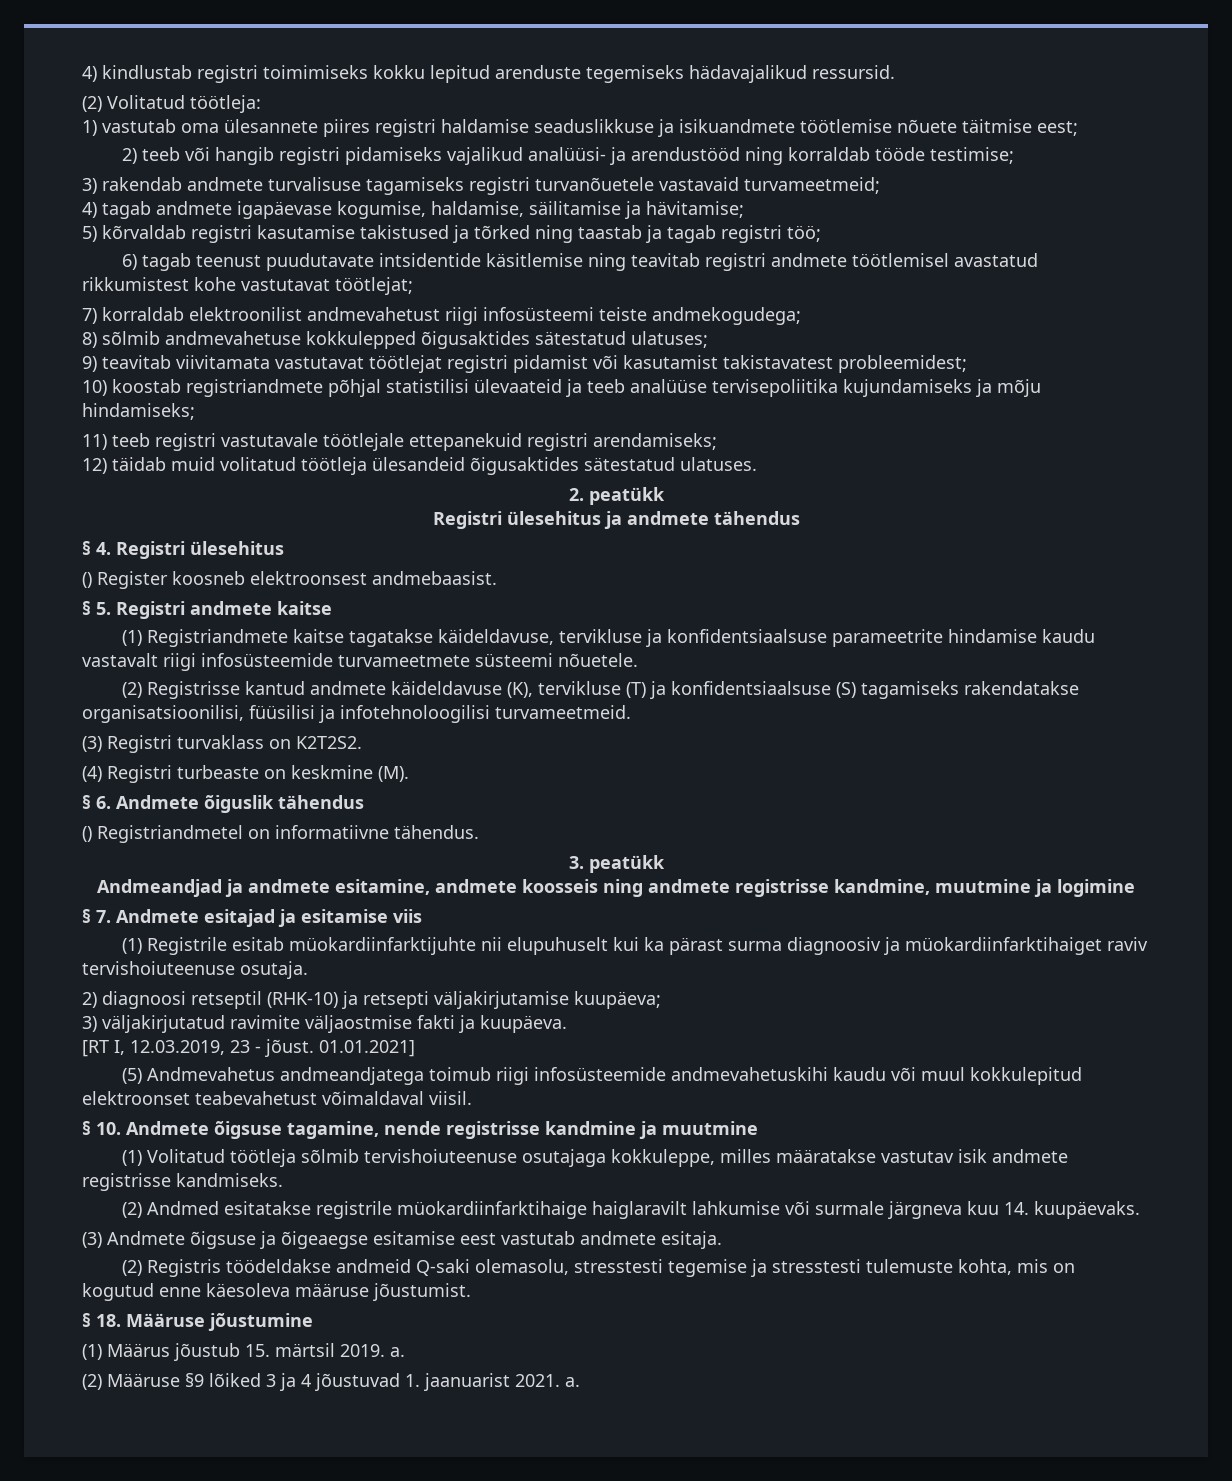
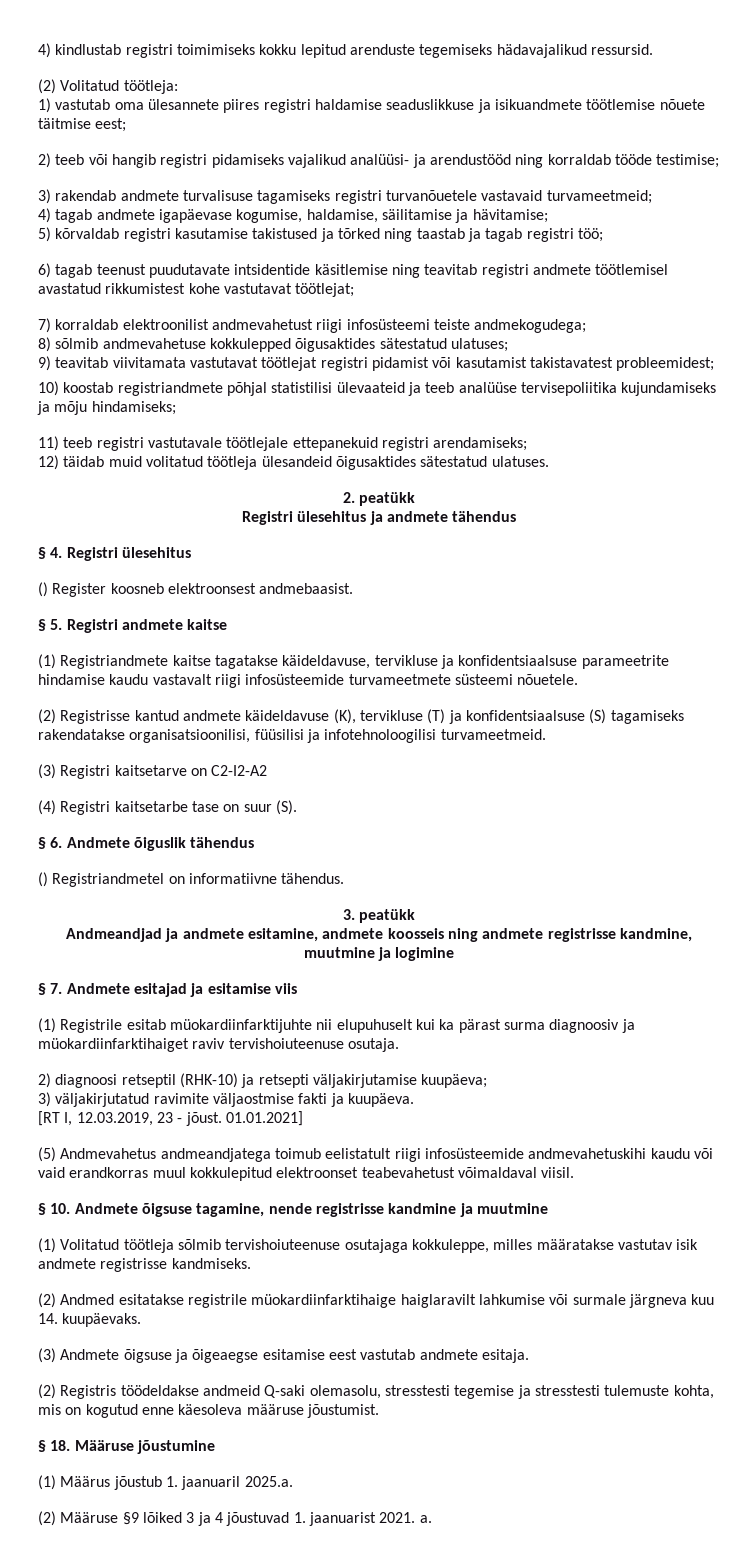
[177,735,362,749] turvaklass on K2T2S2. -> [114,765,268,776] kaitsetarve on C2-I2-A2
[177,765,409,782] turbeaste on keskmine (M). -> [114,800,297,815] kaitsetarbe tase on suur (S).
(492, 1074) none -> [325,1148,392,1159] eelistatult
(917, 1074) none -> [38,1167,149,1178] vaid erandkorras
[245,1343,405,1357] 15. märtsil 2019. a. -> [165,1476,293,1490] 1. jaanuaril 2025.a.

